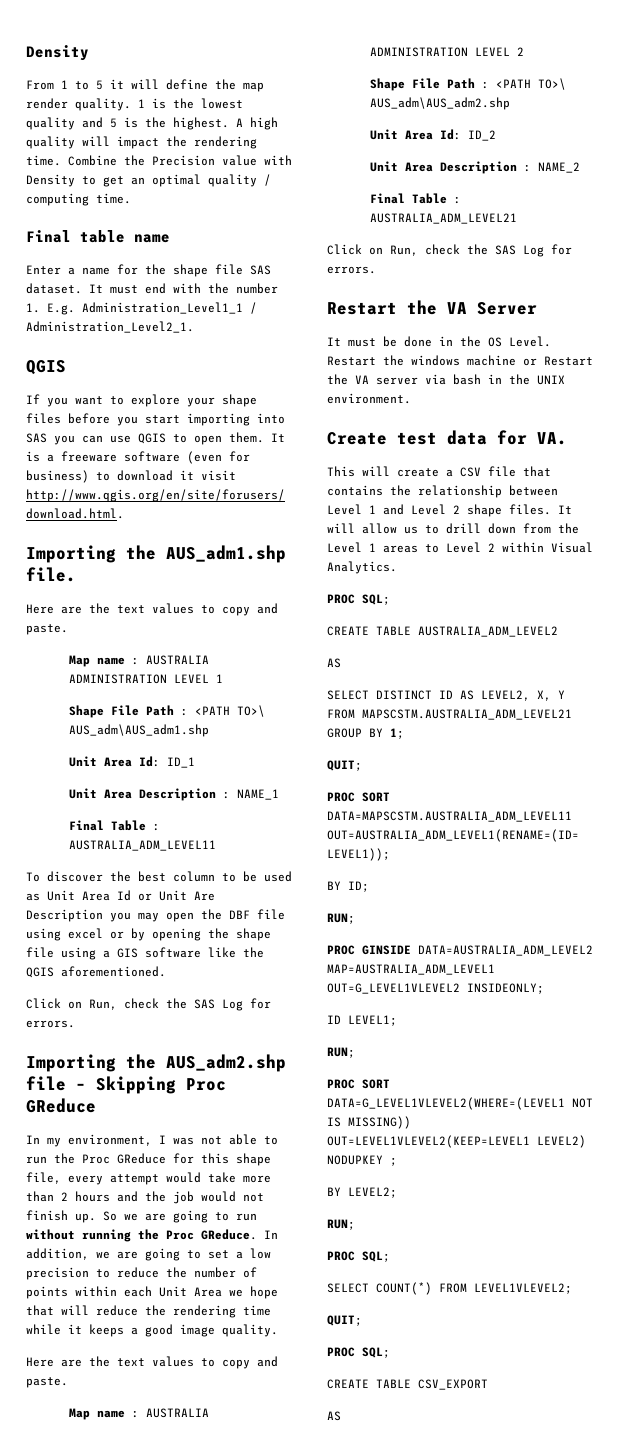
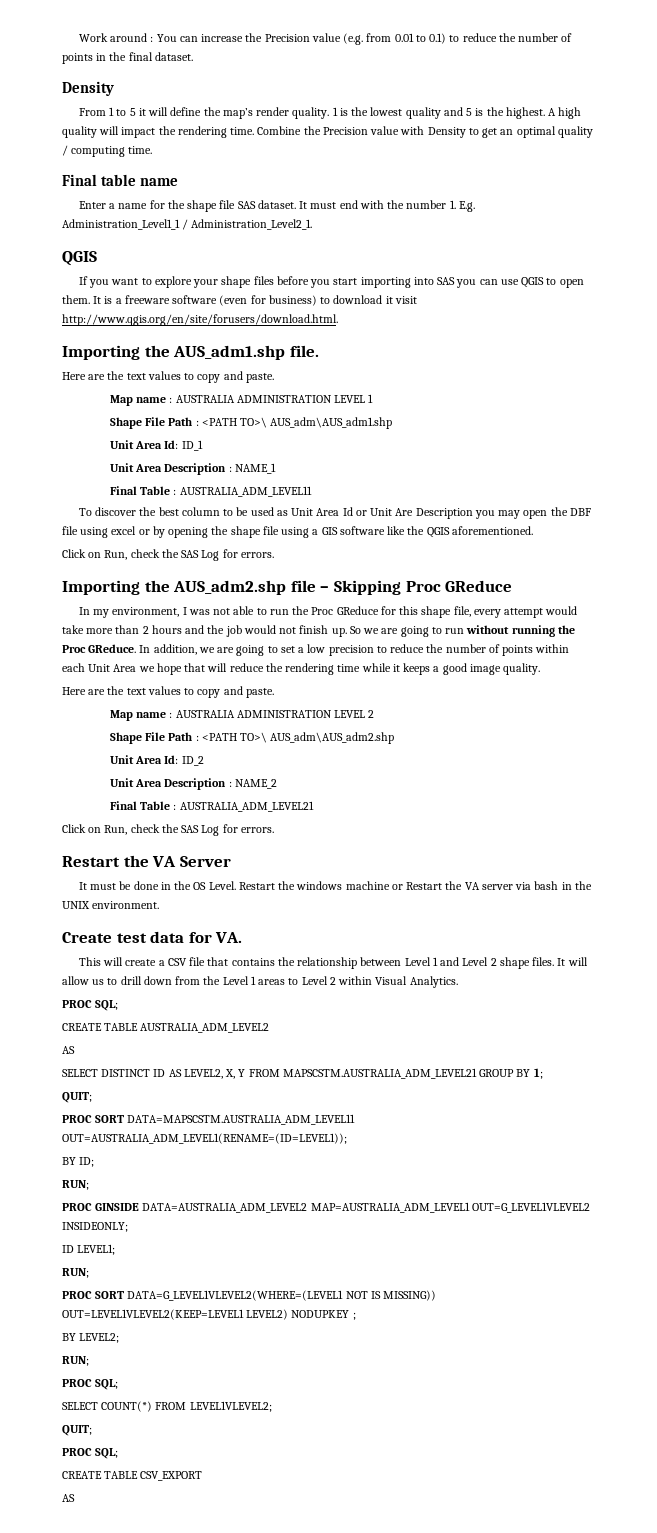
(26, 53) none -> [78,33,573,45] [62,52,193,64] Work around : You can increase the Precision value (e.g. from 0.01 to 0.1) to reduce the number of points in the final dataset. //
[243,82,264,92] map -> [222,108,253,119] map’s

